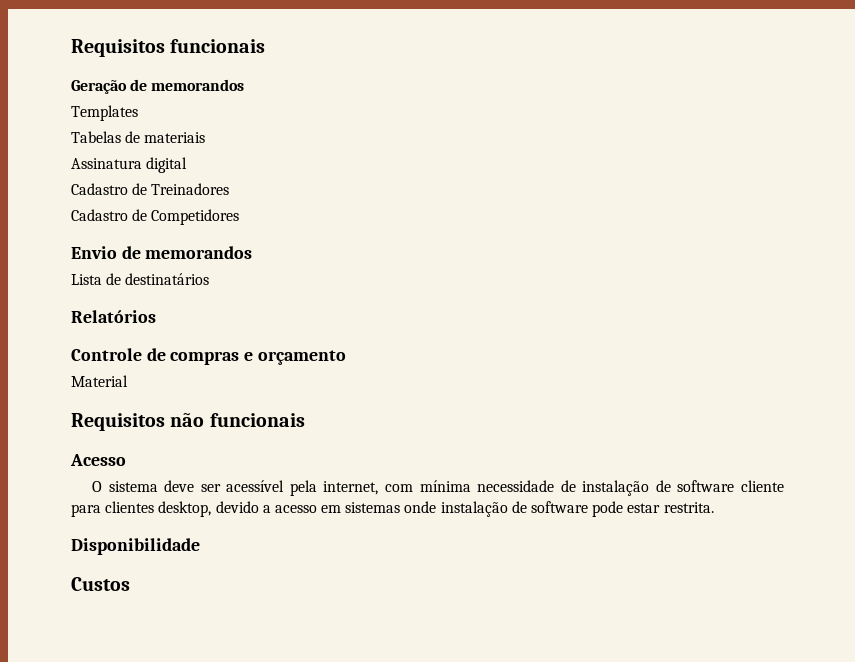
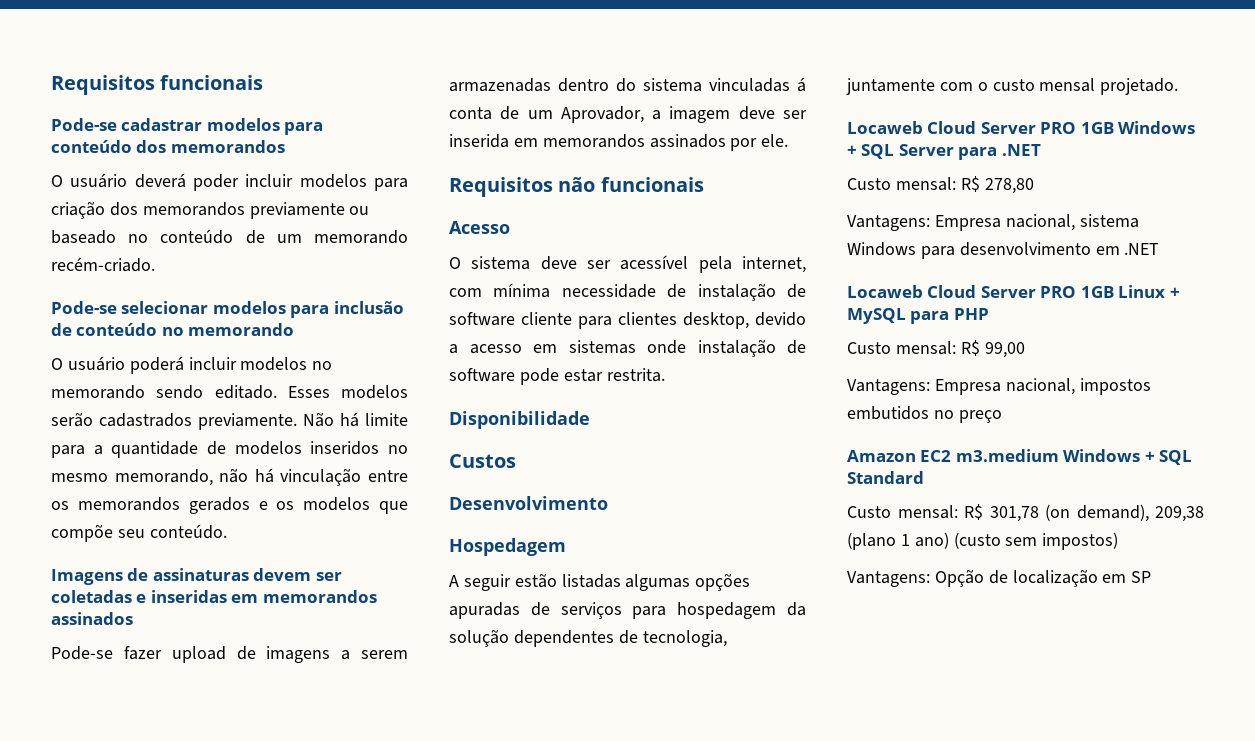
[71,79,245,94] [71,105,138,121] [71,131,206,143] [71,157,188,173] [71,183,230,195] [71,209,240,225] [71,246,253,259] [71,273,210,285] [71,310,156,323] [71,348,346,365] [71,375,128,387] Geração de memorandos // Templates // Tabelas de materiais // Assinatura digital // Cadastro de Treinadores // Cadastro de Competidores // Envio de memorandos // Lista de destinatários // Relatórios // Controle de compras e orçamento // Material -> [51,118,324,135] [51,140,285,153] [51,173,409,191] [51,201,370,219] [51,229,408,244] [51,257,155,272] [51,301,404,318] [51,323,295,336] [51,356,333,374] [51,385,408,399] [51,412,408,430] [51,441,409,458] [51,468,408,486] [51,497,409,514] [51,524,227,542] [51,568,342,585] [51,590,377,603] [51,612,133,625] [51,646,408,663] [449,77,806,92] [449,106,807,123] [449,134,789,151] Pode-se cadastrar modelos para conteúdo dos memorandos // O usuário deverá poder incluir modelos para criação dos memorandos previamente ou baseado no conteúdo de um memorando recém-criado. // Pode-se selecionar modelos para inclusão de conteúdo no memorando // O usuário poderá incluir modelos no memorando sendo editado. Esses modelos serão cadastrados previamente. Não há limite para a quantidade de modelos inseridos no mesmo memorando, não há vinculação entre os memorandos gerados e os modelos que compõe seu conteúdo. // Imagens de assinaturas devem ser coletadas e inseridas em memorandos assinados // Pode-se fazer upload de imagens a serem armazenadas dentro do sistema vinculadas á conta de um Aprovador, a imagem deve ser inserida em memorandos assinados por ele.
(130, 584) none -> [449,496,608,510] [449,538,566,556] [449,573,751,591] [449,602,806,619] [449,629,727,647] [846,78,1179,95] [847,121,1196,134] [847,144,1041,160] [847,176,1034,194] [847,214,1139,231] [847,242,1160,259] [847,285,1180,298] [847,308,989,324] [847,340,1025,358] [847,378,1151,395] [847,406,1002,423] [847,449,1193,465] [847,471,924,484] [847,504,1204,522] [847,532,1119,550] [847,569,1152,587] // Desenvolvimento // Hospedagem // A seguir estão listadas algumas opções apuradas de serviços para hospedagem da solução dependentes de tecnologia, juntamente com o custo mensal projetado. // Locaweb Cloud Server PRO 1GB Windows + SQL Server para .NET // Custo mensal: R$ 278,80 // Vantagens: Empresa nacional, sistema Windows para desenvolvimento em .NET // Locaweb Cloud Server PRO 1GB Linux + MySQL para PHP // Custo mensal: R$ 99,00 // Vantagens: Empresa nacional, impostos embutidos no preço // Amazon EC2 m3.medium Windows + SQL Standard // Custo mensal: R$ 301,78 (on demand), 209,38 (plano 1 ano) (custo sem impostos) // Vantagens: Opção de localização em SP

